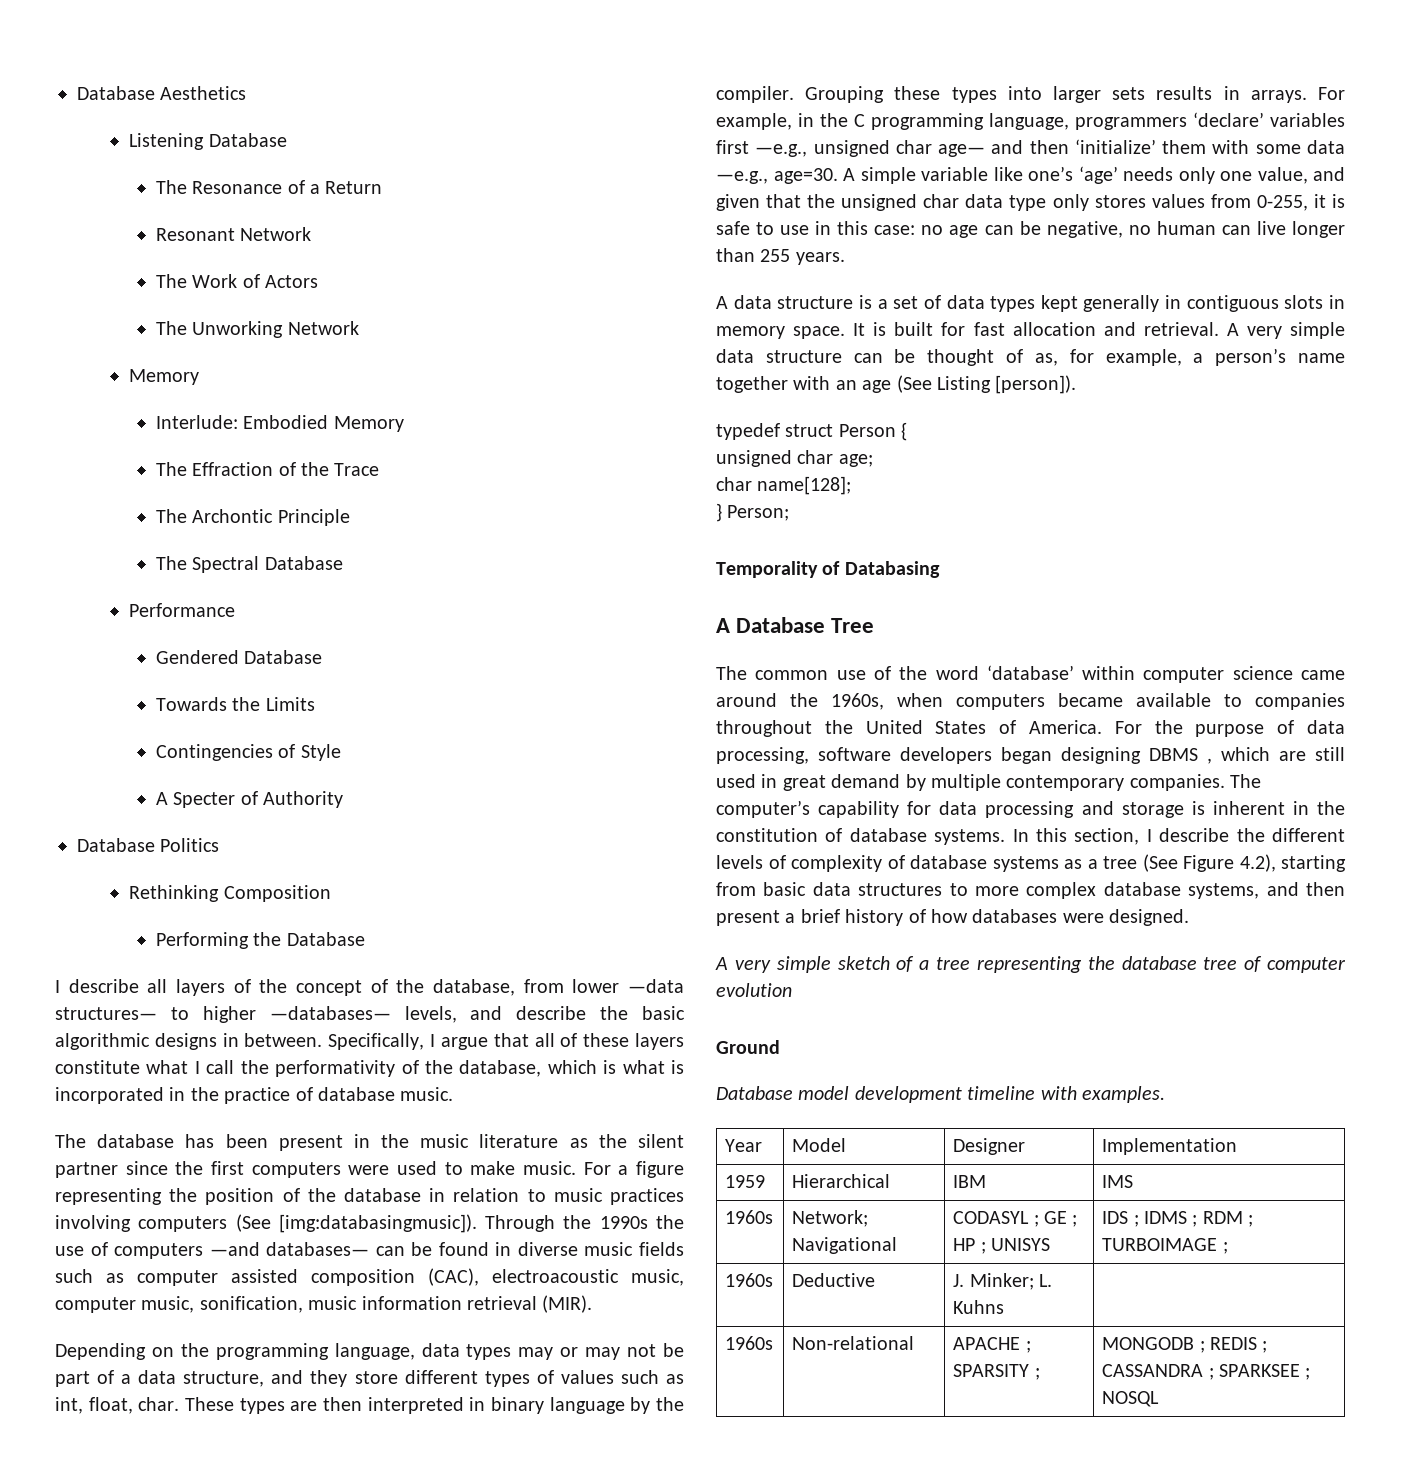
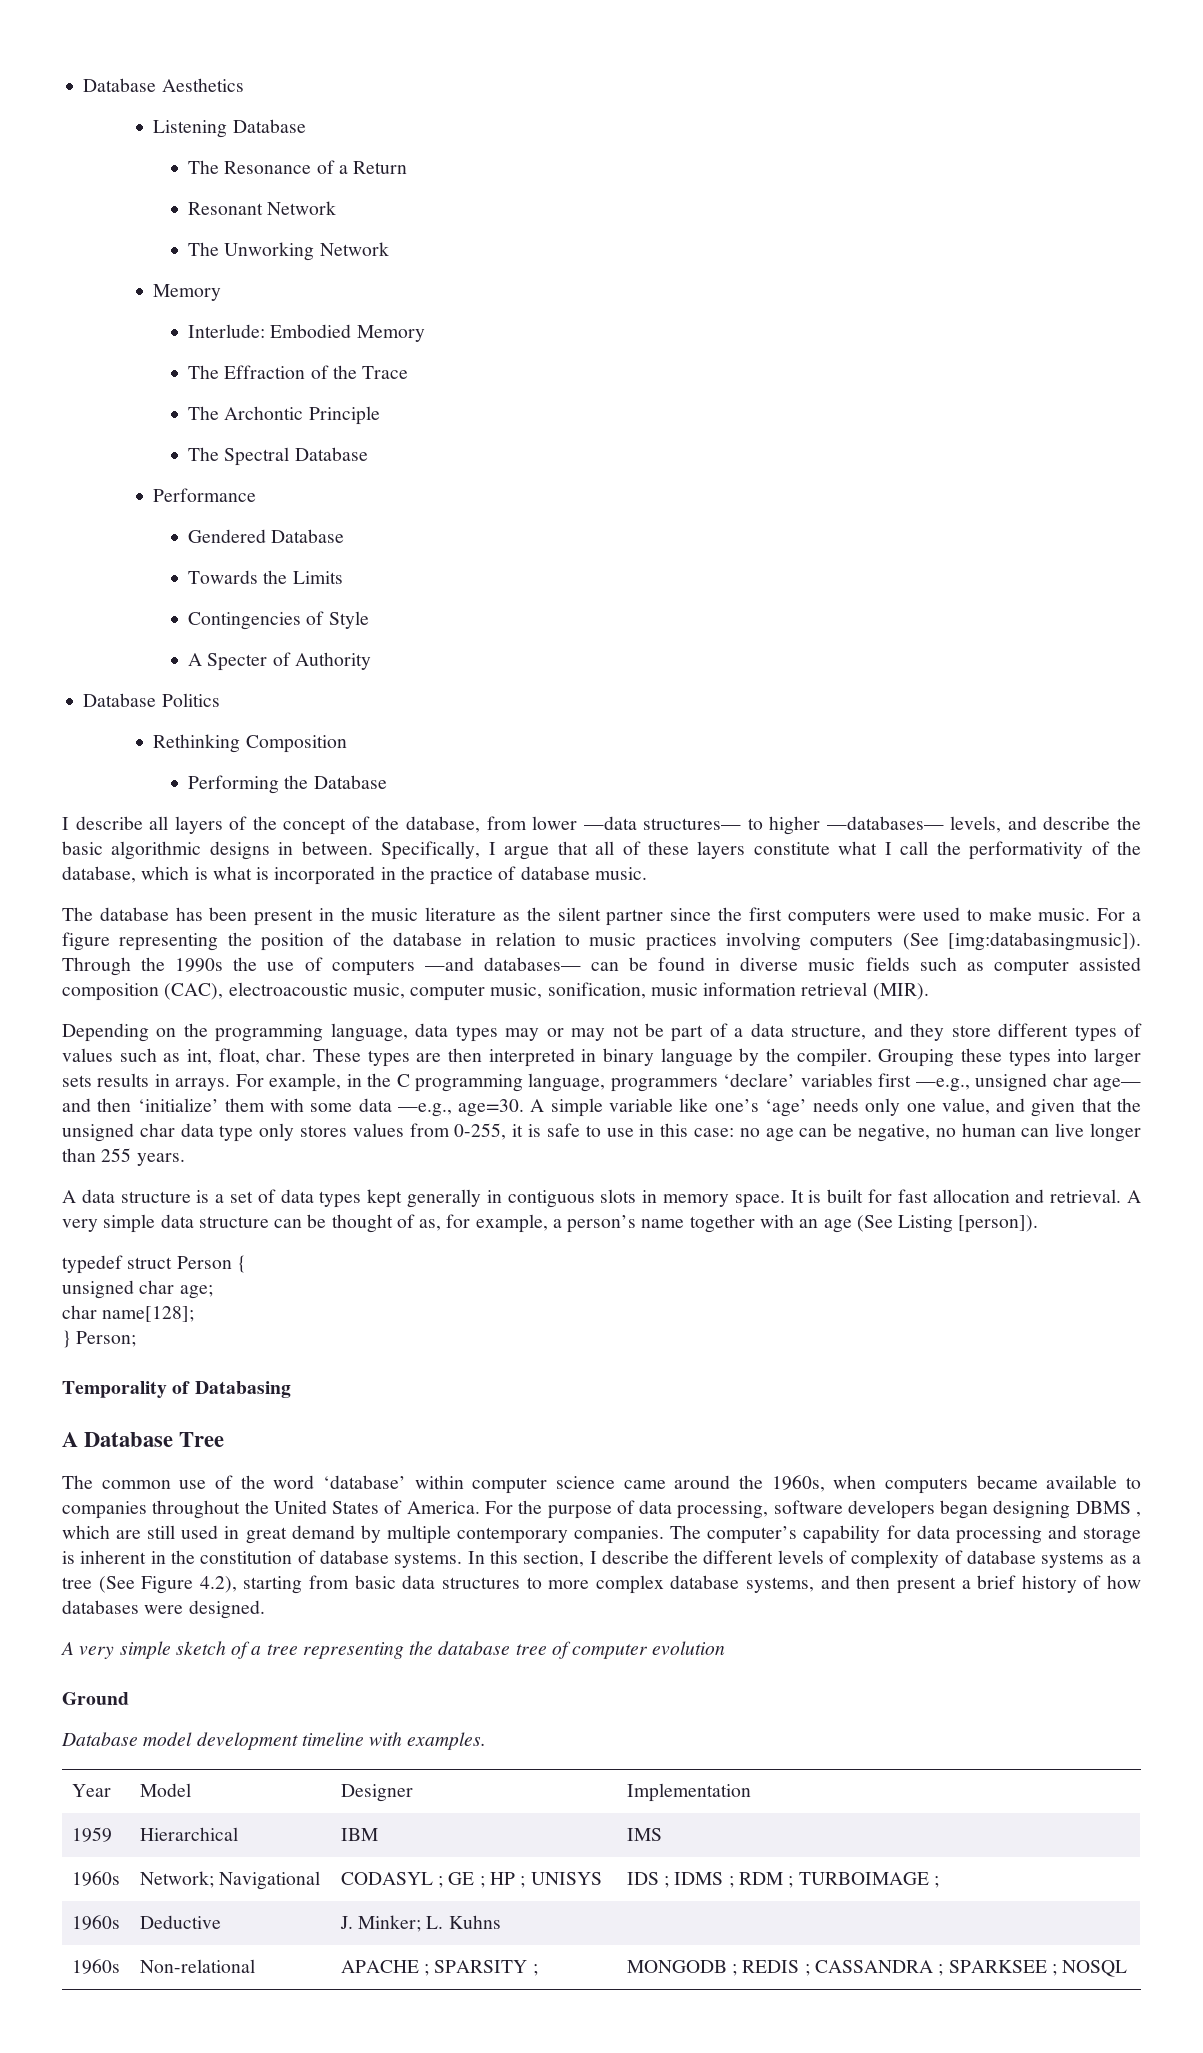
[155,274,318,288] // The Work of Actors -> (337, 208) none

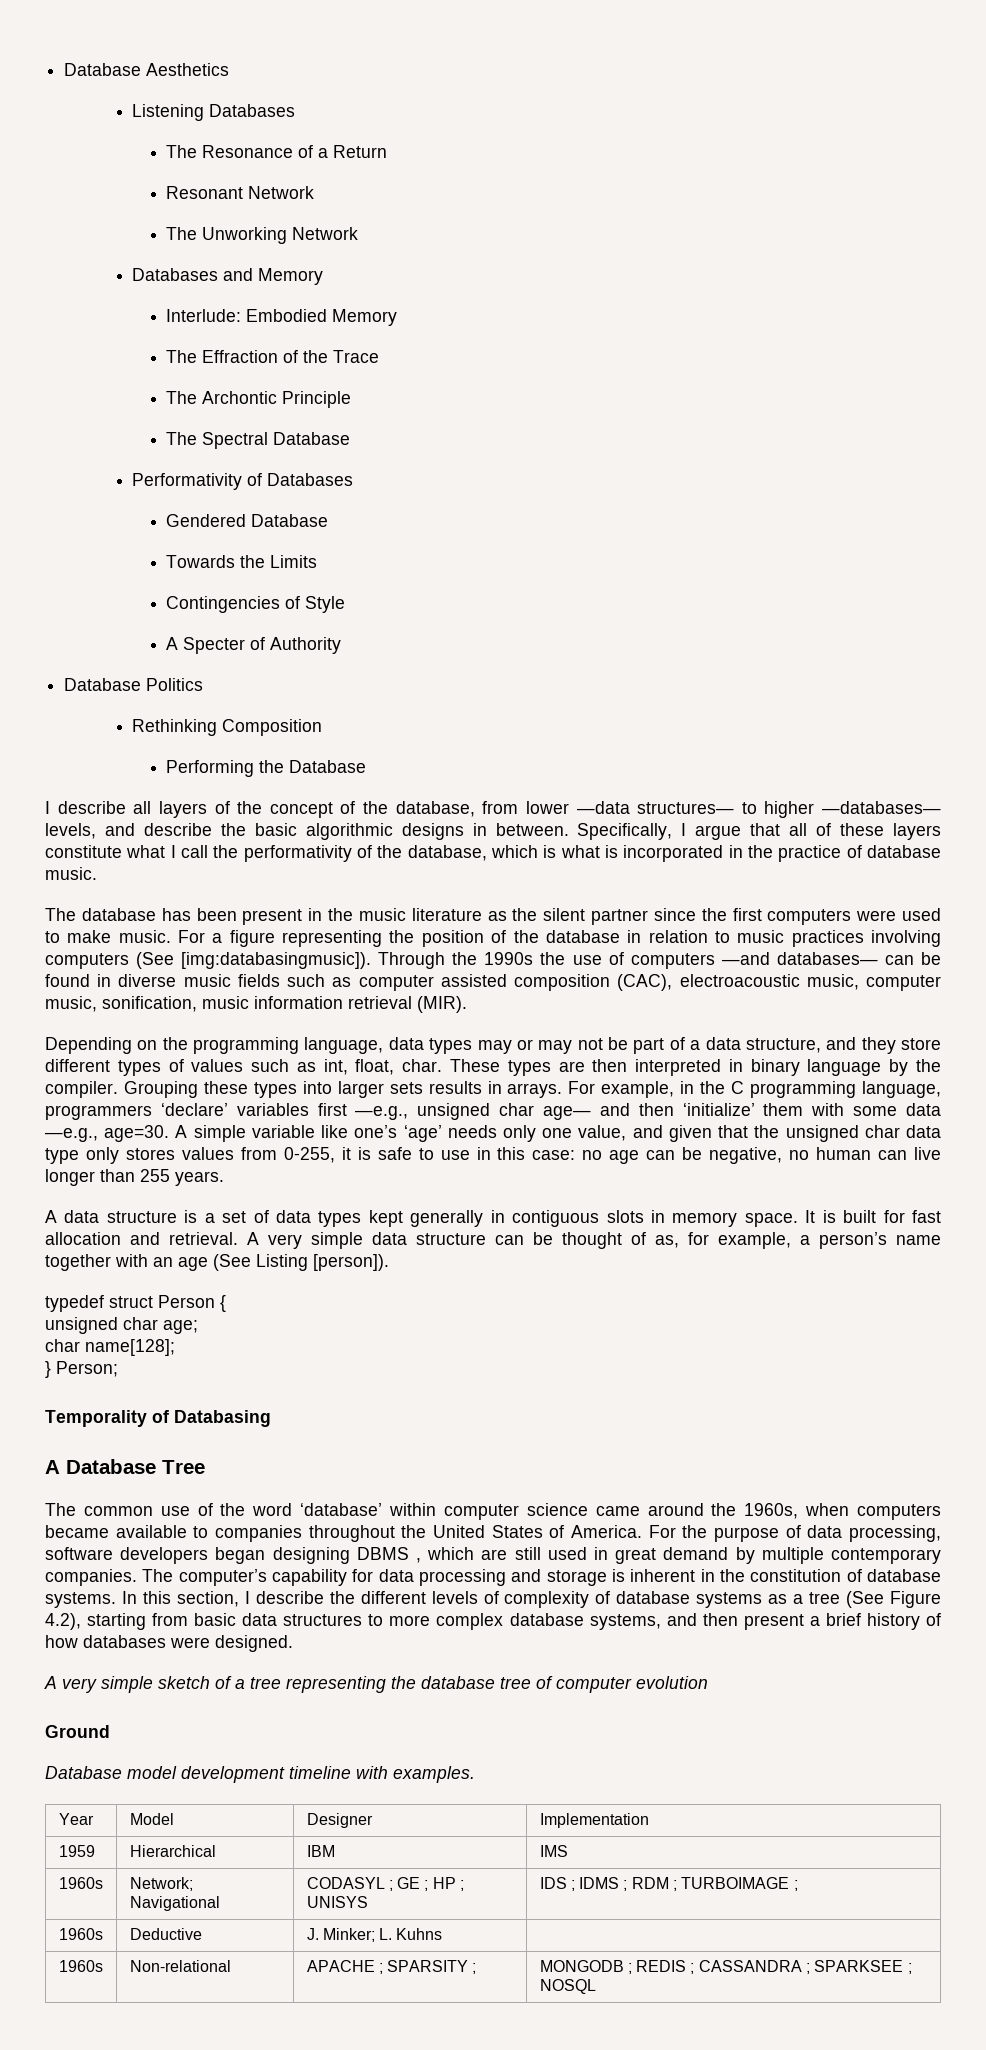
[232,119,306,133] Database -> [209,104,296,117] Databases
(389, 249) none -> [132,268,254,281] Databases and
[153,488,257,502] Performance -> [132,473,354,490] Performativity of Databases

